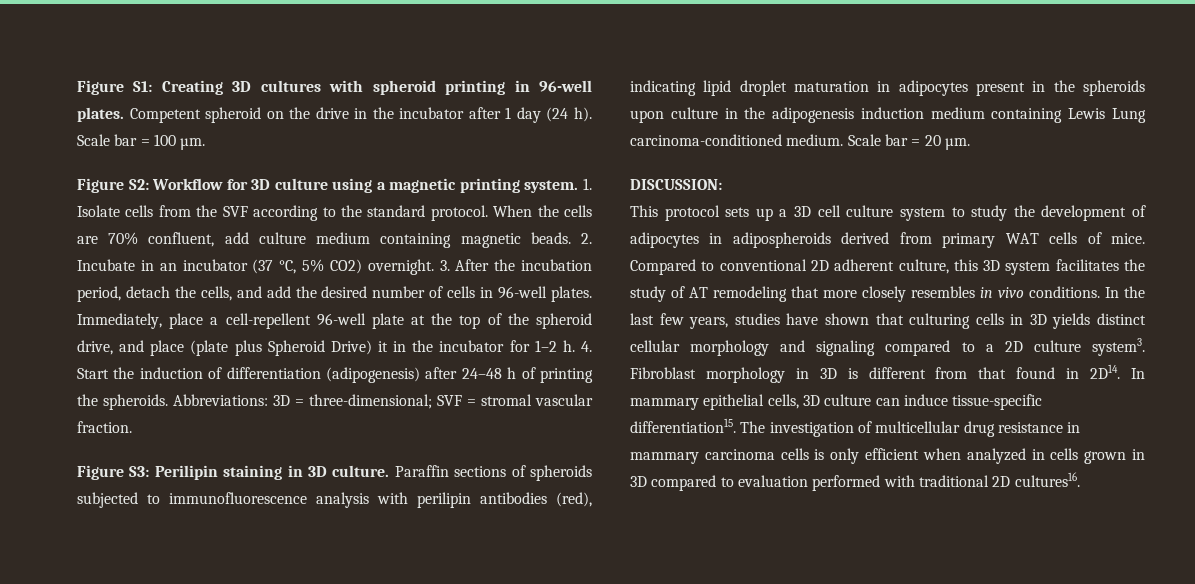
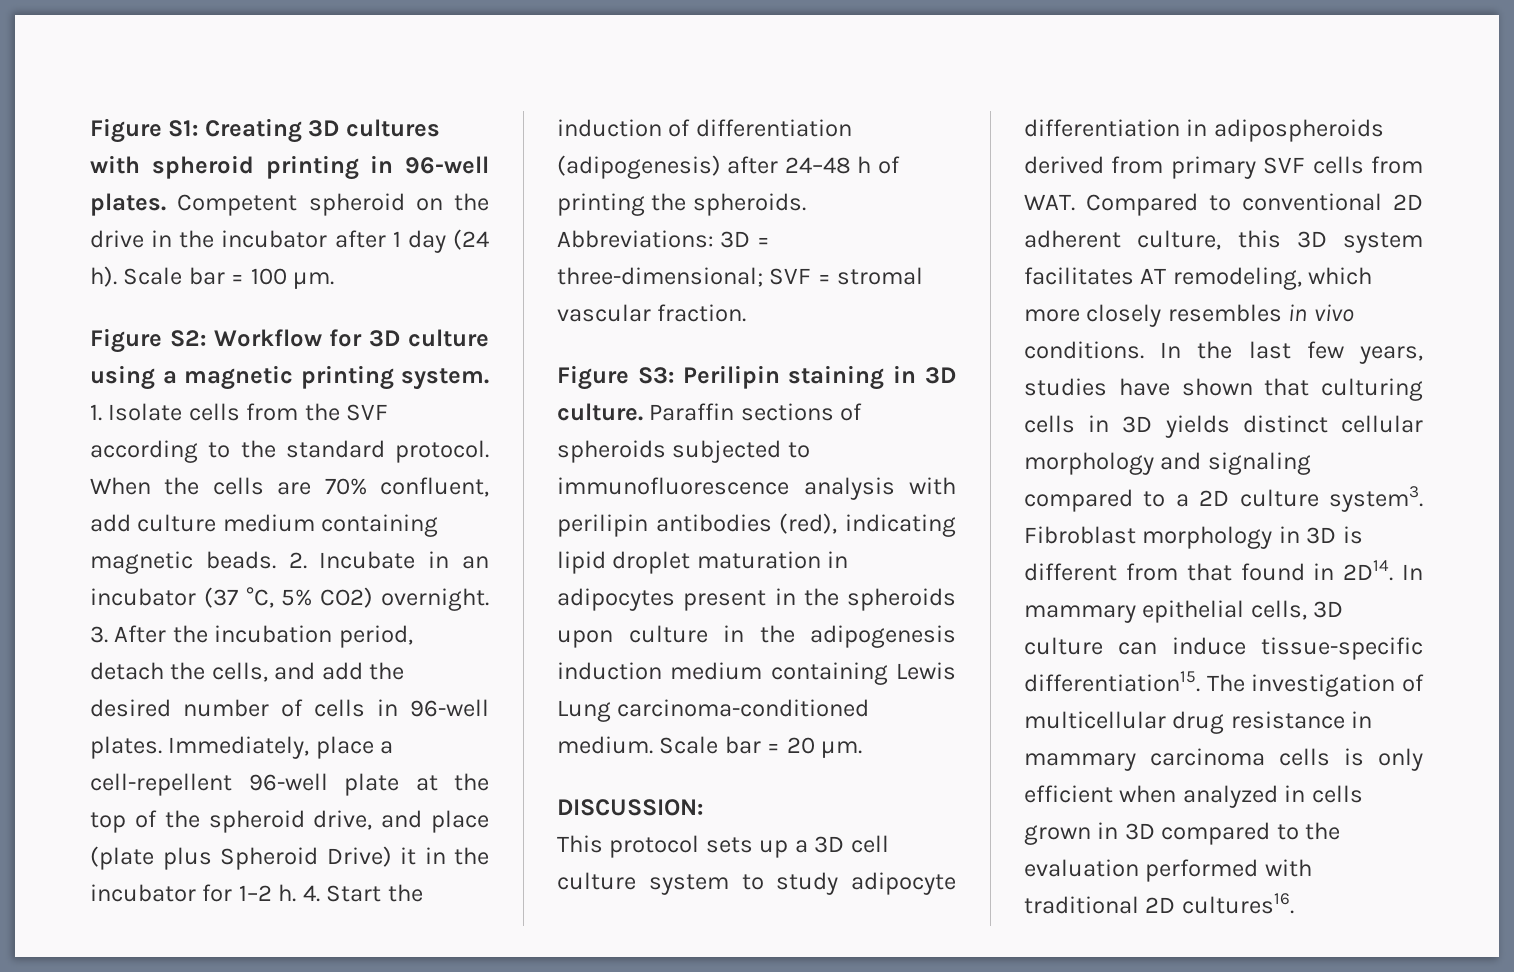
[1013,205,1146,221] [630,232,699,248] the development of adipocytes -> [851,872,956,895] [1024,119,1180,137] adipocyte differentiation
[1005,232,1145,244] WAT cells of mice. -> [1263,156,1423,174] [1024,194,1075,211] SVF cells from WAT.
[1124,259,1145,271] [630,286,819,302] the study of AT remodeling that -> [1140,267,1373,290] AT remodeling, which
(734, 482) none -> [1305,822,1341,840] the

